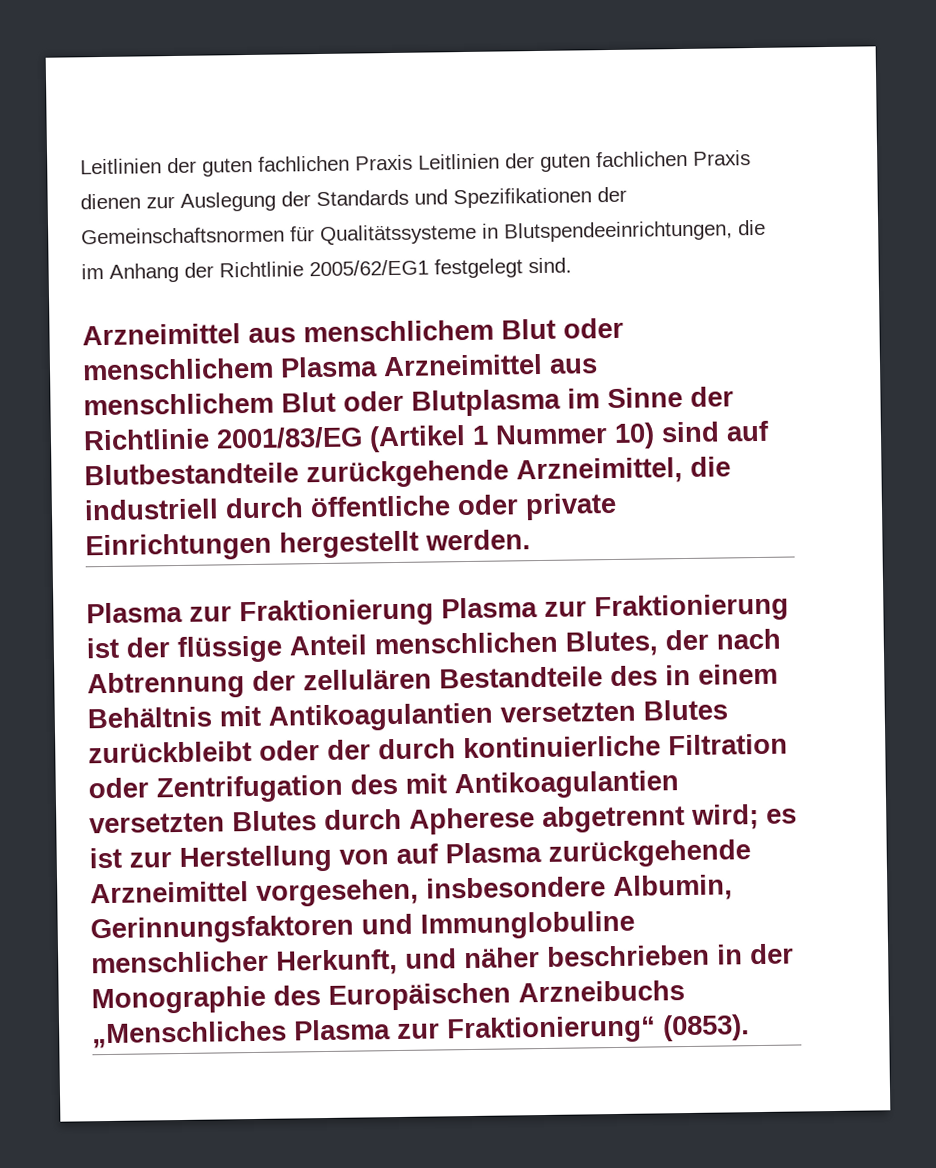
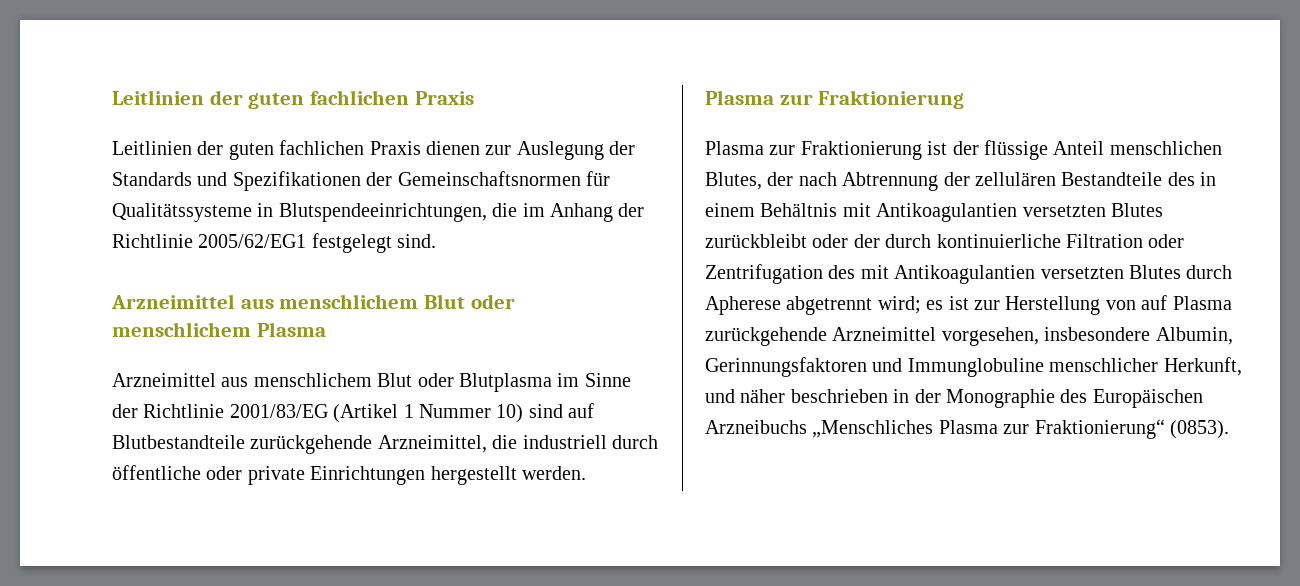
[80,154,413,177] Leitlinien der guten fachlichen Praxis -> [112,90,474,109] Leitlinien der guten fachlichen Praxis //
(378, 367) none -> (326, 329) //
(434, 613) none -> (965, 99) //

